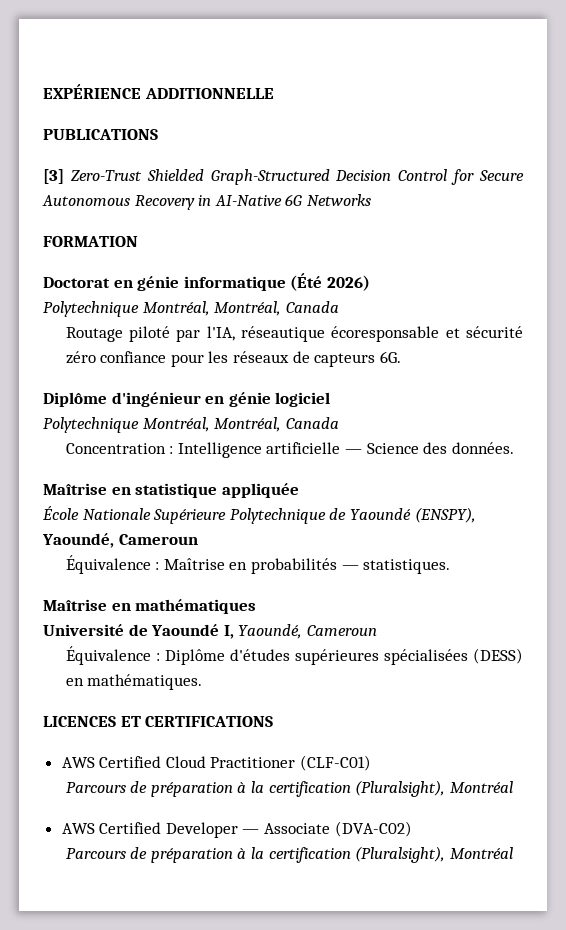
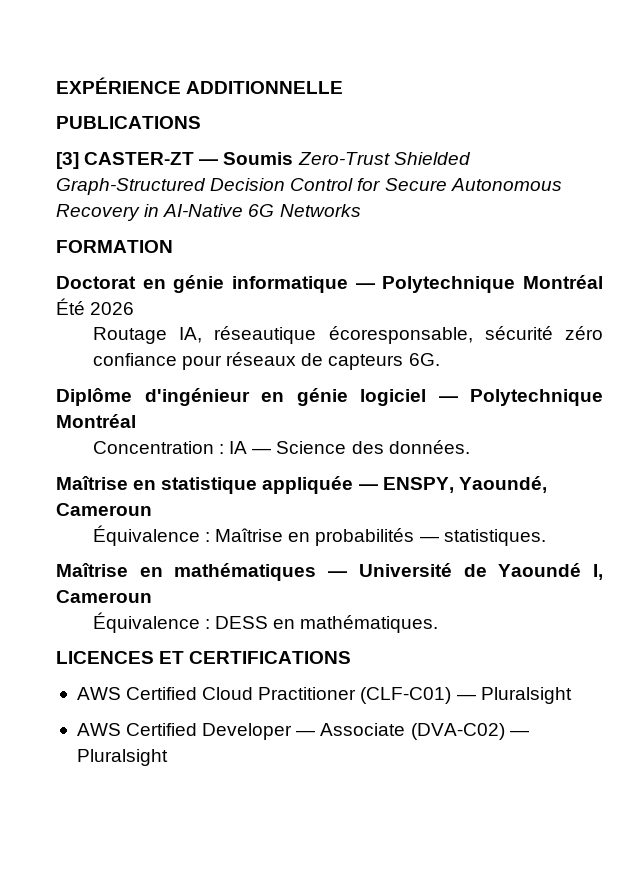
(64, 176) none -> [84,152,294,165] CASTER-ZT — Soumis
[290,273,370,291] [43,301,339,317] [65,326,460,342] (Été 2026) // Polytechnique Montréal, Montréal, Canada // Routage piloté par l'IA, réseautique écoresponsable et -> [355,275,603,293] [56,298,135,315] [92,326,473,344] — Polytechnique Montréal Été 2026 // Routage IA, réseautique écoresponsable,
[208,351,229,363] les -> (223, 362) none
[43,417,339,433] // Polytechnique Montréal, Montréal, Canada -> [438,389,603,406] [56,414,136,428] — Polytechnique Montréal
[177,442,341,458] Intelligence artificielle -> [229,441,248,454] IA
[42,506,476,524] // École Nationale Supérieure Polytechnique de Yaoundé (ENSPY), -> [358,477,454,493] — ENSPY,
(257, 606) // -> [328,571,348,577] —
[238,624,377,639] [65,646,523,665] Yaoundé, Cameroun // Équivalence : Diplôme d'études supérieures spécialisées (DESS) -> [56,590,152,603] [92,612,269,633] Cameroun // Équivalence : DESS
[65,780,513,797] // Parcours de préparation à la certification (Pluralsight), Montréal -> [456,687,572,704] — Pluralsight
[65,846,513,863] // Parcours de préparation à la certification (Pluralsight), Montréal -> [509,730,529,736] [76,749,168,766] — Pluralsight

